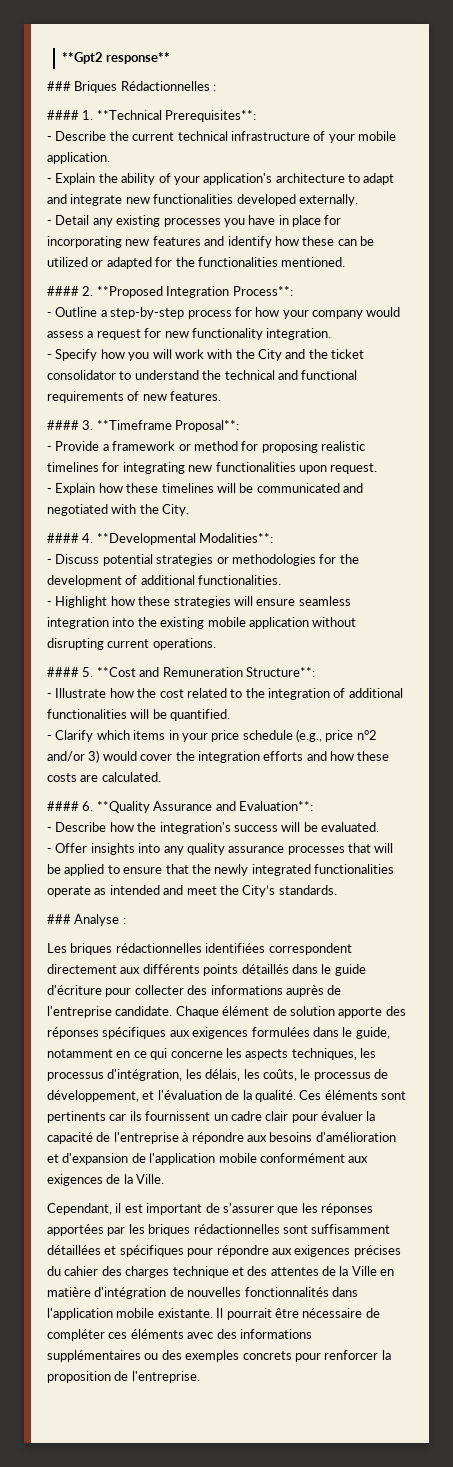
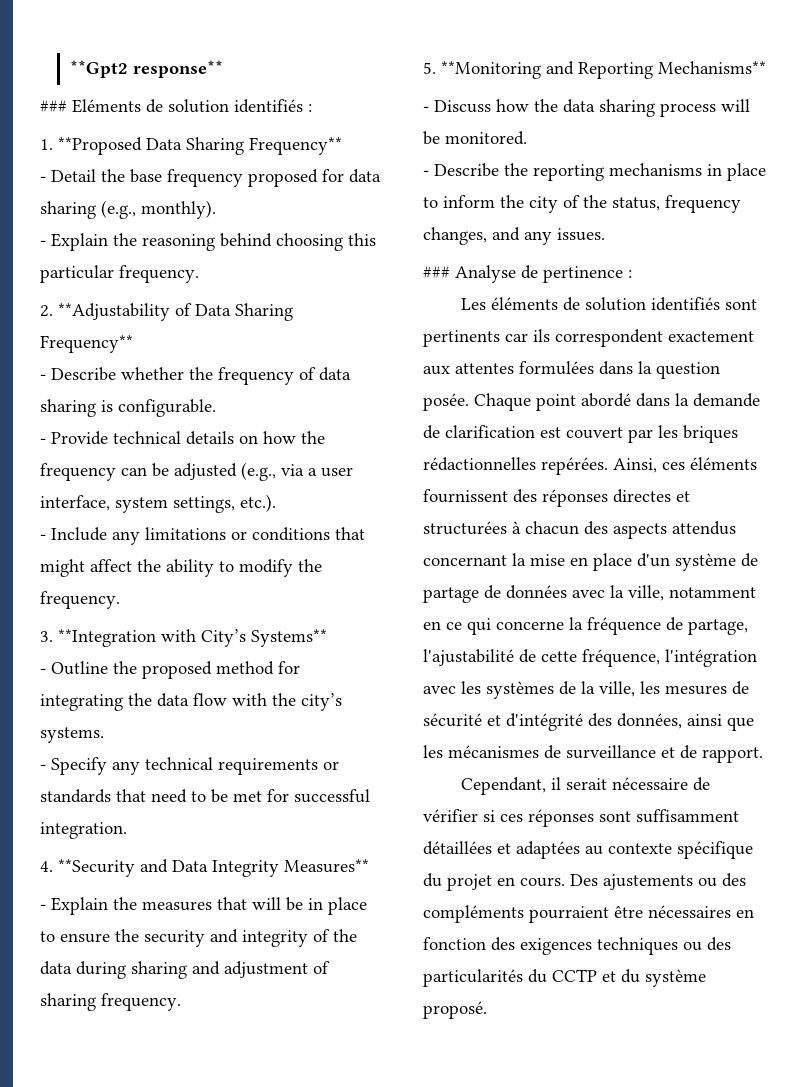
[74,81,217,93] [47,110,257,122] [47,131,396,143] [47,152,110,164] [47,173,395,185] [47,194,358,206] [47,215,342,227] [47,236,374,248] [47,257,346,269] [47,286,293,298] [47,307,401,319] [47,328,332,340] [47,349,365,361] [47,370,358,380] [47,391,222,403] [47,420,240,432] [47,441,365,453] [47,462,378,474] [47,483,363,495] [47,504,190,516] [47,533,274,545] [47,554,359,566] [47,575,282,587] [47,596,351,608] [47,617,357,629] [47,638,216,650] [47,667,315,677] [47,688,403,700] [47,709,231,721] [47,729,377,742] [47,750,390,763] [47,772,161,782] [47,801,313,813] [47,822,379,834] [47,843,394,855] [47,864,394,876] [47,885,337,897] Briques Rédactionnelles : // #### 1. **Technical Prerequisites**: // - Describe the current technical infrastructure of your mobile application. // - Explain the ability of your application's architecture to adapt and integrate new functionalities developed externally. // - Detail any existing processes you have in place for incorporating new features and identify how these can be utilized or adapted for the functionalities mentioned. // #### 2. **Proposed Integration Process**: // - Outline a step-by-step process for how your company would assess a request for new functionality integration. // - Specify how you will work with the City and the ticket consolidator to understand the technical and functional requirements of new features. // #### 3. **Timeframe Proposal**: // - Provide a framework or method for proposing realistic timelines for integrating new functionalities upon request. // - Explain how these timelines will be communicated and negotiated with the City. // #### 4. **Developmental Modalities**: // - Discuss potential strategies or methodologies for the development of additional functionalities. // - Highlight how these strategies will ensure seamless integration into the existing mobile application without disrupting current operations. // #### 5. **Cost and Remuneration Structure**: // - Illustrate how the cost related to the integration of additional functionalities will be quantified. // - Clarify which items in your price schedule (e.g., price n°2 and/or 3) would cover the integration efforts and how these costs are calculated. // #### 6. **Quality Assurance and Evaluation**: // - Describe how the integration's success will be evaluated. // - Offer insights into any quality assurance processes that will be applied to ensure that the newly integrated functionalities operate as intended and meet the City’s standards. -> [72,99,312,113] [40,137,342,155] [40,169,381,187] [40,200,216,219] [40,233,376,251] [40,265,199,283] [40,303,293,321] [40,335,133,353] [40,367,351,385] [40,399,216,417] [40,431,325,445] [40,462,353,481] [40,494,276,513] [40,527,365,545] [40,559,322,577] [40,591,120,609] [40,629,327,647] [40,661,300,679] [40,693,342,711] [40,727,104,743] [40,757,339,775] [40,789,370,803] [40,822,127,839] [40,859,369,877] [40,897,367,915] [40,929,357,947] [40,961,330,979] [40,993,181,1011] [423,61,766,79] [423,99,750,117] [423,131,527,145] [423,163,766,181] [423,195,741,213] [423,227,605,245] Eléments de solution identifiés : // 1. **Proposed Data Sharing Frequency** // - Detail the base frequency proposed for data sharing (e.g., monthly). // - Explain the reasoning behind choosing this particular frequency. // 2. **Adjustability of Data Sharing Frequency** // - Describe whether the frequency of data sharing is configurable. // - Provide technical details on how the frequency can be adjusted (e.g., via a user interface, system settings, etc.). // - Include any limitations or conditions that might affect the ability to modify the frequency. // 3. **Integration with City’s Systems** // - Outline the proposed method for integrating the data flow with the city’s systems. // - Specify any technical requirements or standards that need to be met for successful integration. // 4. **Security and Data Integrity Measures** // - Explain the measures that will be in place to ensure the security and integrity of the data during sharing and adjustment of sharing frequency. // 5. **Monitoring and Reporting Mechanisms** // - Discuss how the data sharing process will be monitored. // - Describe the reporting mechanisms in place to inform the city of the status, frequency changes, and any issues.
(120, 920) none -> [521,265,623,283] de pertinence
[70,943,352,955] [47,964,366,976] [47,985,342,997] [47,1006,406,1018] [47,1027,390,1039] briques rédactionnelles identifiées correspondent directement aux différents points détaillés dans le guide d'écriture pour collecter des informations auprès de l'entreprise candidate. Chaque élément de solution apporte des réponses spécifiques aux exigences formulées dans le guide, -> [490,297,757,311] [423,329,754,347] [423,361,720,379] [423,393,760,411] [423,425,738,443] [423,457,757,475] [423,489,690,507] [423,521,736,539] [423,553,758,571] [423,585,664,603] éléments de solution identifiés sont pertinents car ils correspondent exactement aux attentes formulées dans la question posée. Chaque point abordé dans la demande de clarification est couvert par les briques rédactionnelles repérées. Ainsi, ces éléments fournissent des réponses directes et structurées à chacun des aspects attendus concernant la mise en place d'un système de partage de données avec la ville,
[225,1048,376,1060] [47,1069,388,1081] [47,1090,406,1102] [47,1111,376,1123] [47,1132,396,1144] [47,1153,369,1165] [47,1174,165,1186] [47,1203,373,1215] [47,1224,391,1236] [47,1245,401,1257] [47,1266,395,1278] [47,1287,358,1299] [47,1308,380,1320] [47,1329,312,1341] [47,1350,391,1362] [47,1371,200,1383] les aspects techniques, les processus d'intégration, les délais, les coûts, le processus de développement, et l'évaluation de la qualité. Ces éléments sont pertinents car ils fournissent un cadre clair pour évaluer la capacité de l'entreprise à répondre aux besoins d'amélioration et d'expansion de l'application mobile conformément aux exigences de la Ville. // Cependant, il est important de s'assurer que les réponses apportées par les briques rédactionnelles sont suffisamment détaillées et spécifiques pour répondre aux exigences précises du cahier des charges technique et des attentes de la Ville en matière d'intégration de nouvelles fonctionnalités dans l'application mobile existante. Il pourrait être nécessaire de compléter ces éléments avec des informations supplémentaires ou des exemples concrets pour renforcer la proposition de l'entreprise. -> [569,617,748,635] [423,649,757,667] [423,681,749,699] [423,713,754,731] [423,745,763,763] [460,777,710,795] [423,809,739,827] [423,841,753,859] [423,873,746,891] [423,905,754,923] [423,937,731,955] [423,969,706,987] [423,1001,487,1019] la fréquence de partage, l'ajustabilité de cette fréquence, l'intégration avec les systèmes de la ville, les mesures de sécurité et d'intégrité des données, ainsi que les mécanismes de surveillance et de rapport. // Cependant, il serait nécessaire de vérifier si ces réponses sont suffisamment détaillées et adaptées au contexte spécifique du projet en cours. Des ajustements ou des compléments pourraient être nécessaires en fonction des exigences techniques ou des particularités du CCTP et du système proposé.

